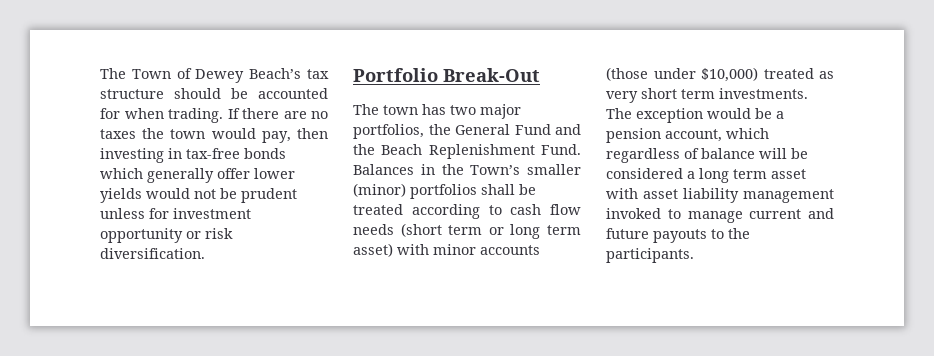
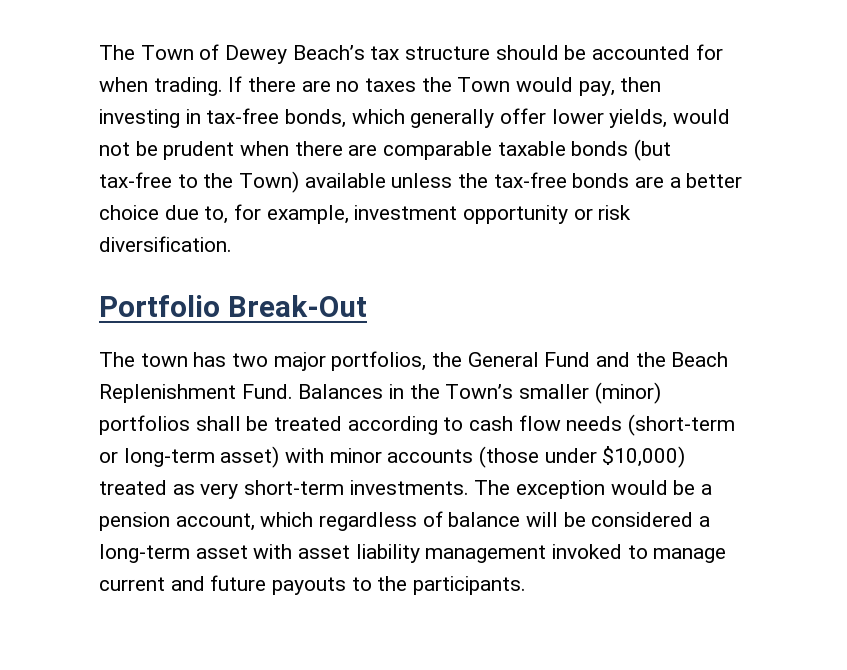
[170,129,206,139] town -> [457,77,511,92] Town
[244,148,286,159] bonds -> [285,109,347,128] bonds,
[100,188,142,203] yields -> [609,109,668,128] yields,
[100,208,169,219] unless for -> [240,139,672,161] [99,171,743,193] [99,204,349,224] when there are comparable taxable bonds (but tax-free to the Town) available unless the tax-free bonds are a better choice due to, for example,
[400,223,581,239] (short term or long term -> [628,414,736,436] [99,448,215,467] (short-term or long-term
[641,88,715,99] short term -> [244,480,345,495] short-term
[699,168,767,183] long term -> [99,544,190,563] long-term

